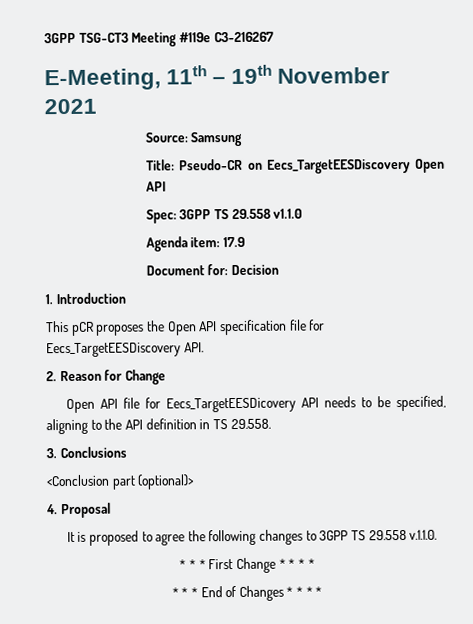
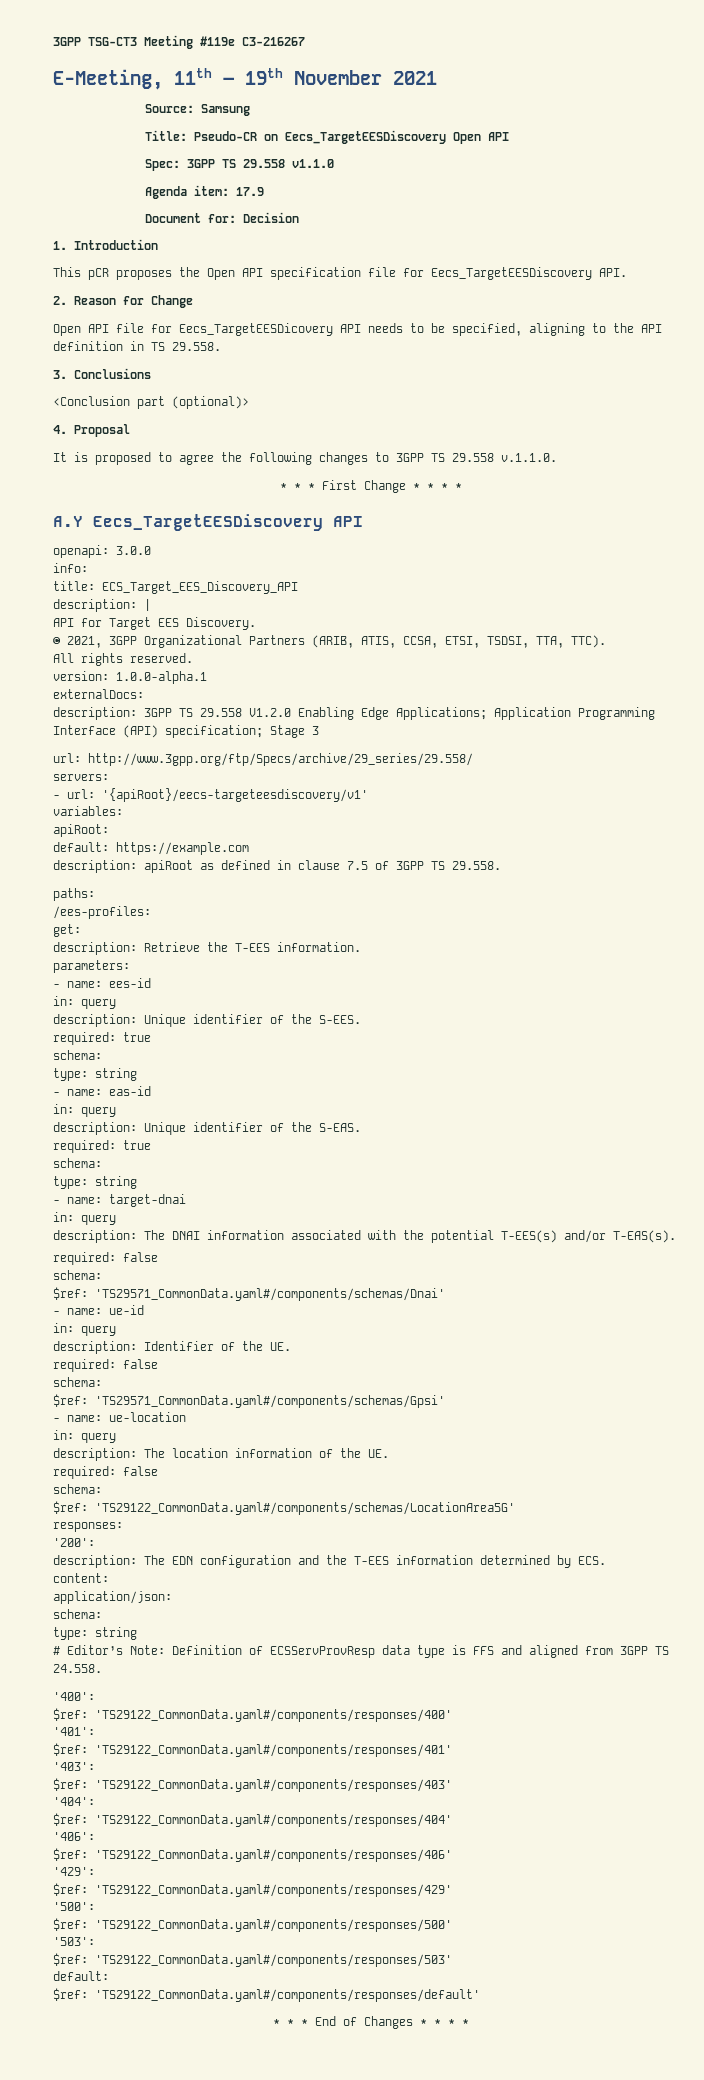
(315, 563) none -> [53,514,363,531] [53,545,151,558] [53,563,88,573] [53,581,298,594] [53,599,151,612] [53,617,256,630] [53,635,606,648] [53,653,193,666] [53,671,207,684] [53,689,144,699] [53,707,655,720] [53,725,319,738] [53,753,473,766] [53,774,109,781] [53,788,368,802] [53,806,123,816] [53,824,109,837] [53,842,249,855] [53,860,501,873] [53,888,95,901] [53,906,151,919] [53,924,81,937] [53,942,361,955] [53,960,130,973] [53,978,151,988] [53,996,116,1009] [53,1014,361,1027] [53,1032,151,1045] [53,1050,102,1060] [53,1068,137,1081] [53,1086,151,1096] [53,1104,116,1117] [53,1122,361,1135] [53,1140,151,1153] [53,1158,102,1168] [53,1176,137,1189] [53,1194,186,1207] [53,1212,116,1225] [53,1230,676,1243] [53,1252,158,1265] [53,1270,102,1280] [53,1287,445,1301] [53,1305,144,1315] [53,1323,116,1336] [53,1341,291,1354] [53,1359,158,1372] [53,1377,102,1387] [53,1394,445,1408] [53,1412,186,1422] [53,1430,116,1443] [53,1448,389,1461] [53,1466,158,1479] [53,1484,102,1494] [53,1501,515,1515] [53,1522,123,1532] [53,1538,95,1547] [53,1555,606,1568] [53,1573,109,1583] [53,1591,172,1604] [53,1609,102,1619] [53,1627,137,1640] [53,1645,669,1658] [53,1664,102,1673] [53,1692,95,1701] [53,1708,452,1722] [53,1727,95,1736] [53,1743,452,1757] [53,1762,95,1771] [53,1778,452,1792] [53,1797,95,1806] [53,1813,452,1827] [53,1832,95,1841] [53,1848,452,1862] [53,1867,95,1876] [53,1883,452,1897] [53,1902,95,1911] [53,1918,452,1932] [53,1937,95,1946] [53,1953,452,1967] [53,1971,109,1981] [53,1988,480,2002] // A.Y Eecs_TargetEESDiscovery API // openapi: 3.0.0 // info: // title: ECS_Target_EES_Discovery_API // description: | // API for Target EES Discovery. // © 2021, 3GPP Organizational Partners (ARIB, ATIS, CCSA, ETSI, TSDSI, TTA, TTC). // All rights reserved. // version: 1.0.0-alpha.1 // externalDocs: // description: 3GPP TS 29.558 V1.2.0 Enabling Edge Applications; Application Programming Interface (API) specification; Stage 3 // url: http://www.3gpp.org/ftp/Specs/archive/29_series/29.558/ // servers: // - url: '{apiRoot}/eecs-targeteesdiscovery/v1' // variables: // apiRoot: // default: https://example.com // description: apiRoot as defined in clause 7.5 of 3GPP TS 29.558. // paths: // /ees-profiles: // get: // description: Retrieve the T-EES information. // parameters: // - name: ees-id // in: query // description: Unique identifier of the S-EES. // required: true // schema: // type: string // - name: eas-id // in: query // description: Unique identifier of the S-EAS. // required: true // schema: // type: string // - name: target-dnai // in: query // description: The DNAI information associated with the potential T-EES(s) and/or T-EAS(s). // required: false // schema: // $ref: 'TS29571_CommonData.yaml#/components/schemas/Dnai' // - name: ue-id // in: query // description: Identifier of the UE. // required: false // schema: // $ref: 'TS29571_CommonData.yaml#/components/schemas/Gpsi' // - name: ue-location // in: query // description: The location information of the UE. // required: false // schema: // $ref: 'TS29122_CommonData.yaml#/components/schemas/LocationArea5G' // responses: // '200': // description: The EDN configuration and the T-EES information determined by ECS. // content: // application/json: // schema: // type: string // # Editor’s Note: Definition of ECSServProvResp data type is FFS and aligned from 3GPP TS 24.558. // '400': // $ref: 'TS29122_CommonData.yaml#/components/responses/400' // '401': // $ref: 'TS29122_CommonData.yaml#/components/responses/401' // '403': // $ref: 'TS29122_CommonData.yaml#/components/responses/403' // '404': // $ref: 'TS29122_CommonData.yaml#/components/responses/404' // '406': // $ref: 'TS29122_CommonData.yaml#/components/responses/406' // '429': // $ref: 'TS29122_CommonData.yaml#/components/responses/429' // '500': // $ref: 'TS29122_CommonData.yaml#/components/responses/500' // '503': // $ref: 'TS29122_CommonData.yaml#/components/responses/503' // default: // $ref: 'TS29122_CommonData.yaml#/components/responses/default'

